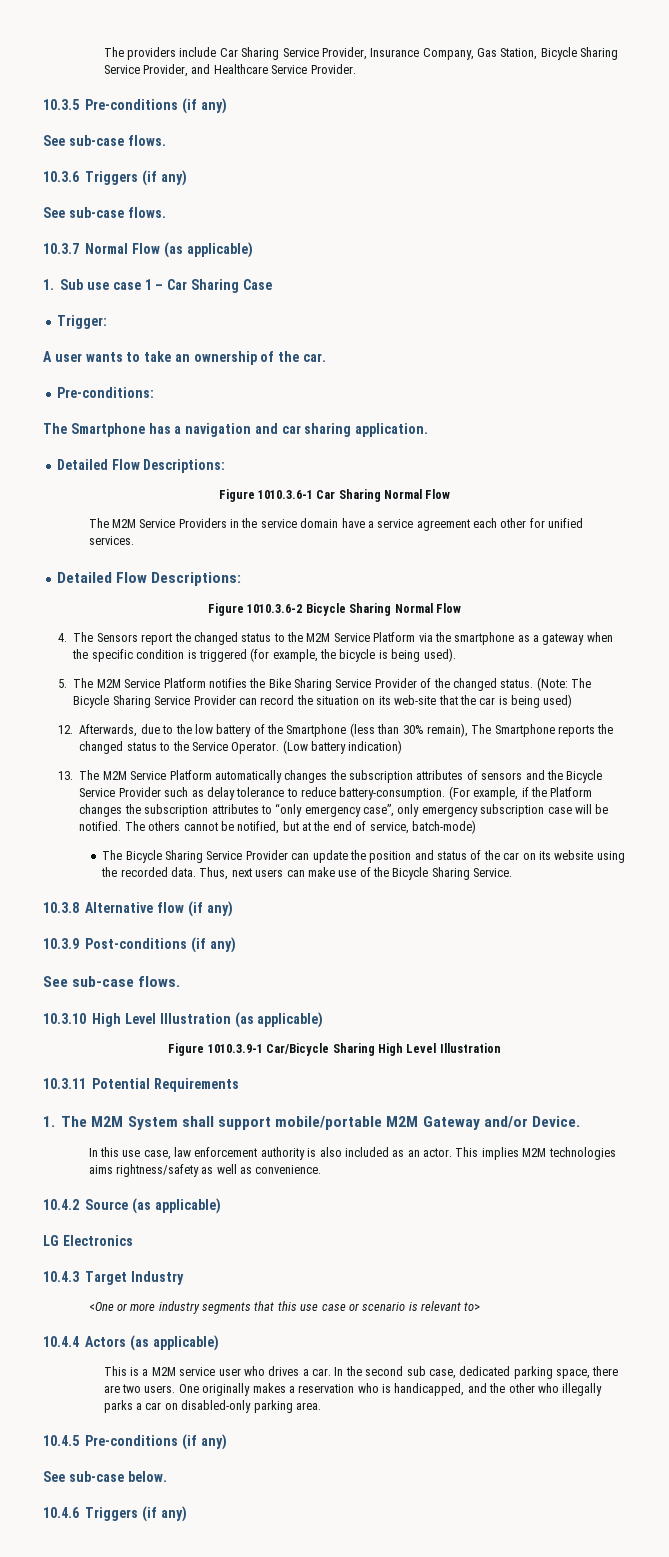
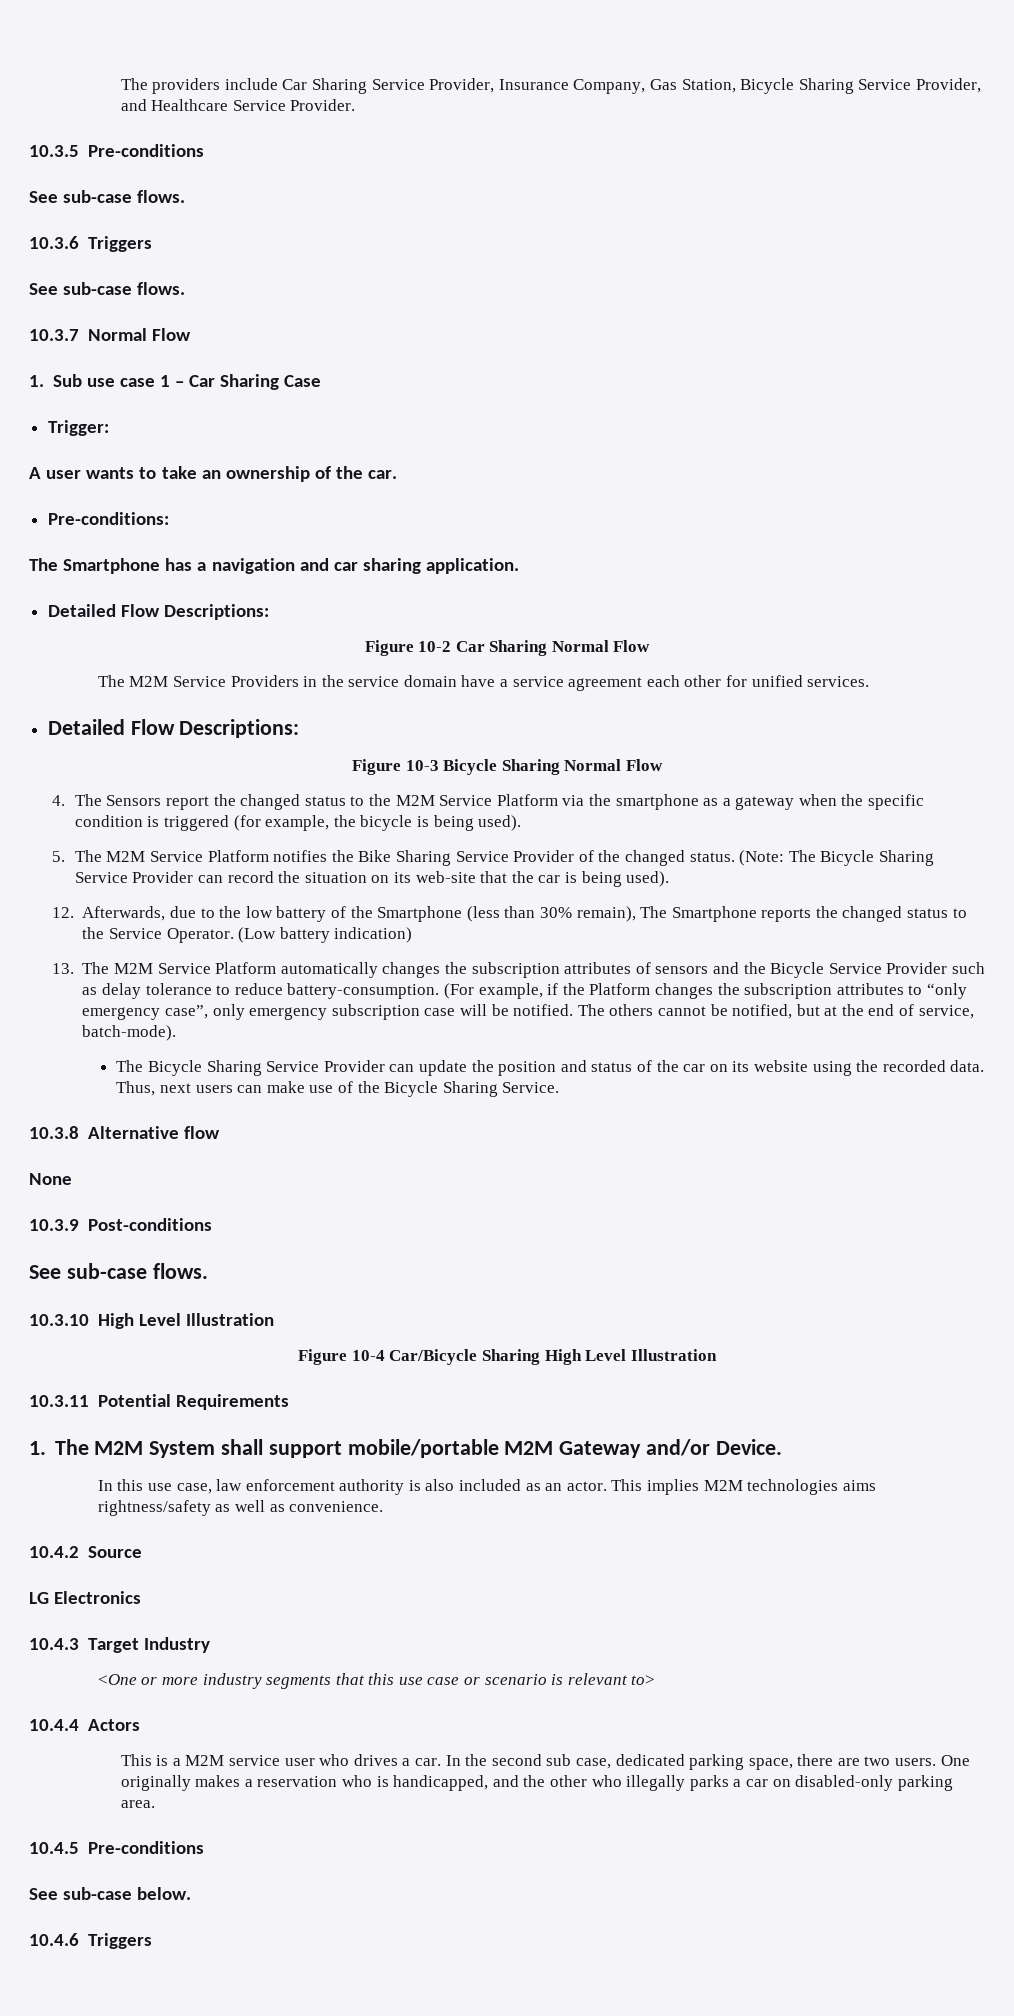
[182,98,227,114] (if any) -> (204, 150) none
[142,170,187,186] (if any) -> (152, 244) none
[163,242,253,258] (as applicable) -> (191, 334) none
[257,490,313,499] 1010.3.6-1 -> [418,641,452,652] 10-2
[247,604,303,613] 1010.3.6-2 -> [405,760,439,771] 10-3
[543,694,573,708] used) -> [626,871,670,887] used).
[411,820,476,834] batch-mode) -> [82,1025,177,1041] batch-mode).
[187,901,233,917] (if any) -> [29,1173,72,1185] // None
[191,937,236,953] (if any) -> (212, 1224) none
[234,1012,324,1028] [168,1043,263,1056] (as applicable) // Figure 1010.3.9-1 -> [298,1349,385,1365] // Figure 10-4
[132,1198,221,1214] (as applicable) -> (142, 1552) none
[130,1335,219,1351] (as applicable) -> (140, 1725) none
[182,1434,227,1450] (if any) -> (204, 1847) none
[142,1506,187,1522] (if any) -> (152, 1941) none

